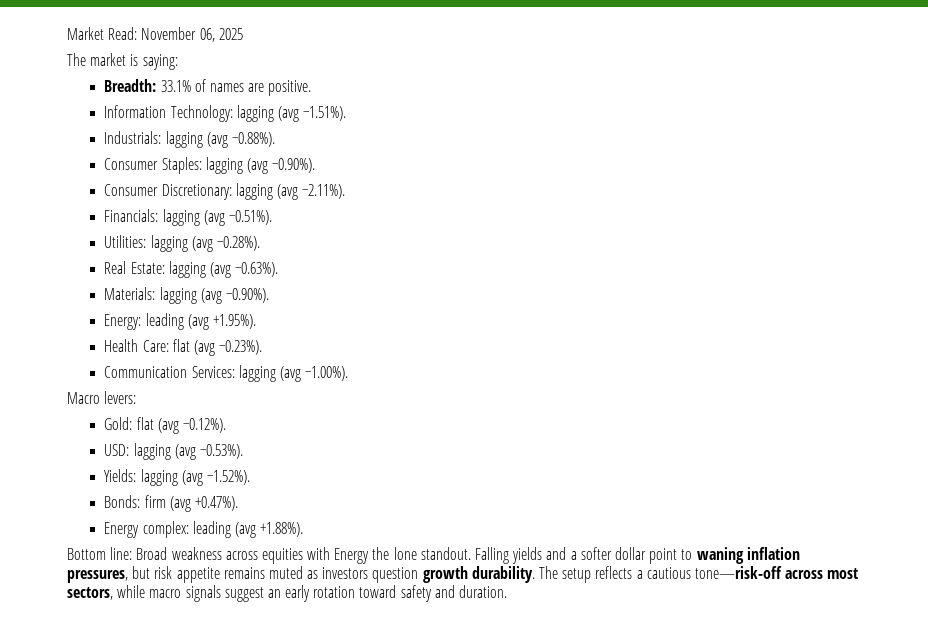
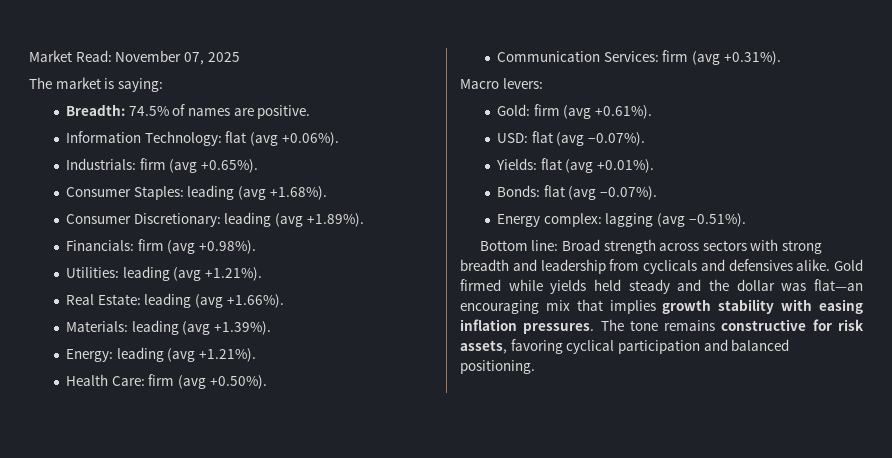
[199,28,215,42] 06, -> [183,52,204,65] 07,
[160,80,191,92] 33.1% -> [128,106,169,116] 74.5%
[236,105,347,122] [104,131,275,148] lagging (avg −1.51%). // Industrials: lagging (avg −0.88%). -> [225,131,339,146] [66,158,259,173] flat (avg +0.06%). // Industrials: firm (avg +0.65%).
[205,157,316,174] lagging (avg −0.90%). -> [187,185,327,200] leading (avg +1.68%).
[235,183,346,200] [104,209,272,226] [104,235,260,252] [104,261,279,278] [104,287,269,304] lagging (avg −2.11%). // Financials: lagging (avg −0.51%). // Utilities: lagging (avg −0.28%). // Real Estate: lagging (avg −0.63%). // Materials: lagging (avg −0.90%). -> [224,212,364,227] [66,239,257,254] [66,266,263,281] [66,293,284,308] [66,320,272,335] leading (avg +1.89%). // Financials: firm (avg +0.98%). // Utilities: leading (avg +1.21%). // Real Estate: leading (avg +1.66%). // Materials: leading (avg +1.39%).
[212,314,256,329] +1.95%). -> [199,348,257,362] +1.21%).
[172,339,263,356] flat (avg −0.23%). -> [148,374,267,389] firm (avg +0.50%).
[238,365,349,382] lagging (avg −1.00%). -> [662,50,781,65] firm (avg +0.31%).
[136,417,226,434] [104,443,243,460] [104,469,250,486] [104,495,238,512] flat (avg −0.12%). // USD: lagging (avg −0.53%). // Yields: lagging (avg −1.52%). // Bonds: firm (avg +0.47%). -> [533,104,653,119] [497,131,646,146] [496,158,655,173] [497,185,658,200] firm (avg +0.61%). // USD: flat (avg −0.07%). // Yields: flat (avg +0.01%). // Bonds: flat (avg −0.07%).
[192,521,304,538] leading (avg +1.88%). -> [605,213,746,227] lagging (avg −0.51%).
[171,547,800,564] [67,566,859,583] [67,585,508,602] weakness across equities with Energy the lone standout. Falling yields and a softer dollar point to waning inflation pressures, but risk appetite remains muted as investors question growth durability. The setup reflects a cautious tone—risk-off across most sectors, while macro signals suggest an early rotation toward safety and duration. -> [603,239,823,254] [460,259,863,274] [460,279,863,294] [460,299,863,314] [460,319,864,334] [460,339,790,354] [460,360,535,374] strength across sectors with strong breadth and leadership from cyclicals and defensives alike. Gold firmed while yields held steady and the dollar was flat—an encouraging mix that implies growth stability with easing inflation pressures. The tone remains constructive for risk assets, favoring cyclical participation and balanced positioning.

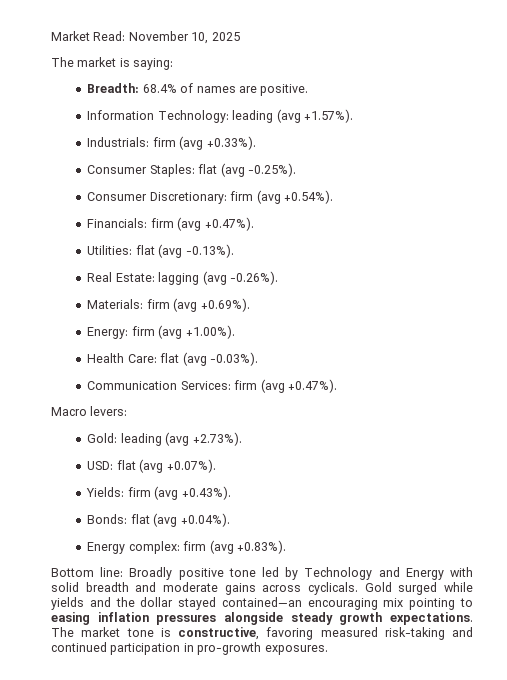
[183,52,204,65] 07, -> [191,32,209,44] 10,
[128,106,169,116] 74.5% -> [142,84,177,93] 68.4%
[225,131,339,146] flat (avg +0.06%). -> [232,109,353,123] leading (avg +1.57%).
[201,159,259,173] +0.65%). -> [206,136,256,150] +0.33%).
[187,185,327,200] leading (avg +1.68%). -> [198,163,296,177] flat (avg −0.25%).
[224,212,364,227] leading (avg +1.89%). -> [230,190,333,204] firm (avg +0.54%).
[199,240,257,254] +0.98%). -> [204,217,254,231] +0.47%).
[122,266,263,281] leading (avg +1.21%). -> [135,244,234,258] flat (avg −0.13%).
[144,293,284,308] [66,320,272,335] [66,347,257,362] leading (avg +1.66%). // Materials: leading (avg +1.39%). // Energy: leading (avg +1.21%). -> [158,271,278,285] [87,298,250,312] [87,325,235,339] lagging (avg −0.26%). // Materials: firm (avg +0.69%). // Energy: firm (avg +1.00%).
[148,374,267,389] firm (avg +0.50%). -> [160,352,258,366] flat (avg −0.03%).
[723,51,781,65] +0.31%). -> [287,379,337,393] +0.47%).
[533,104,653,119] firm (avg +0.61%). -> [120,432,242,446] leading (avg +2.73%).
[588,132,646,146] −0.07%). -> [166,459,216,473] +0.07%).
[540,158,655,173] flat (avg +0.01%). -> [127,486,231,500] firm (avg +0.43%).
[600,186,658,200] −0.07%). -> [180,513,230,527] +0.04%).
[605,213,746,227] lagging (avg −0.51%). -> [183,540,286,554] firm (avg +0.83%).
[561,239,823,254] [460,259,863,274] [460,279,863,294] [460,299,863,314] [460,319,864,334] [460,339,790,354] [460,360,535,374] Broad strength across sectors with strong breadth and leadership from cyclicals and defensives alike. Gold firmed while yields held steady and the dollar was flat—an encouraging mix that implies growth stability with easing inflation pressures. The tone remains constructive for risk assets, favoring cyclical participation and balanced positioning. -> [129,567,473,580] [51,582,474,595] [51,597,473,610] [51,612,473,625] [51,627,473,640] [51,642,328,655] Broadly positive tone led by Technology and Energy with solid breadth and moderate gains across cyclicals. Gold surged while yields and the dollar stayed contained—an encouraging mix pointing to easing inflation pressures alongside steady growth expectations. The market tone is constructive, favoring measured risk-taking and continued participation in pro-growth exposures.

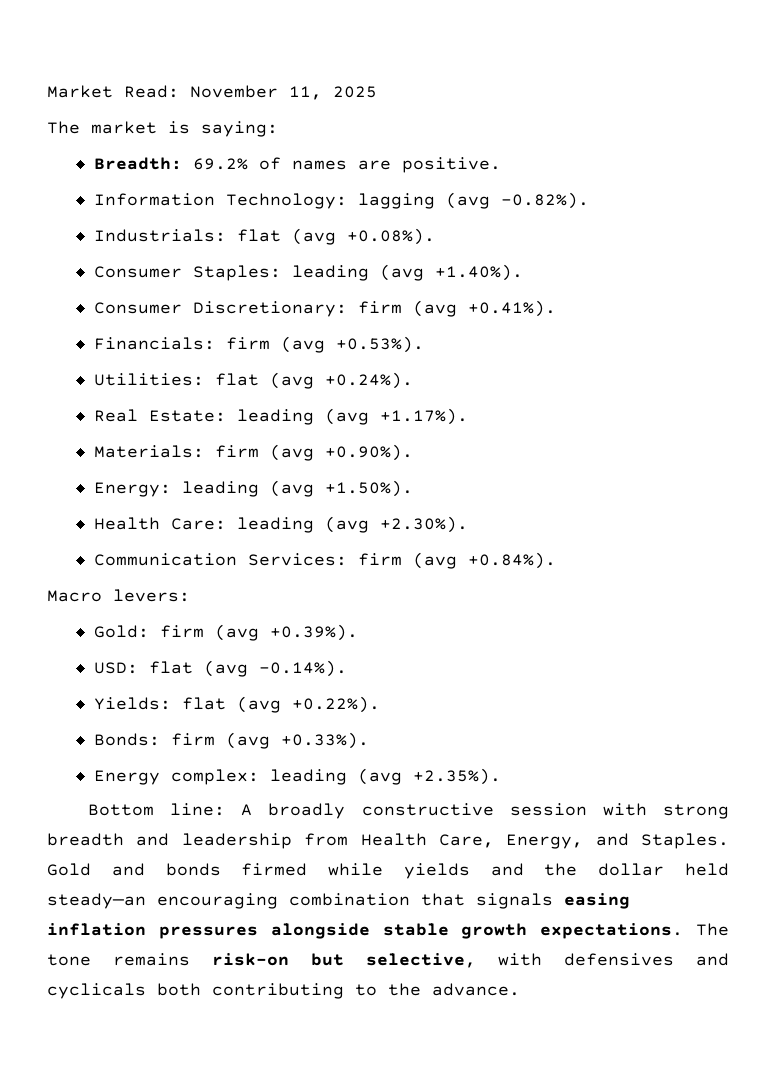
[191,32,209,44] 10, -> [289,86,322,100] 11,
[142,84,177,93] 68.4% -> [192,158,248,170] 69.2%
[232,109,353,123] [87,136,256,150] leading (avg +1.57%). // Industrials: firm (avg +0.33%). -> [357,192,589,209] [93,228,435,245] lagging (avg −0.82%). // Industrials: flat (avg +0.08%).
[198,163,296,177] flat (avg −0.25%). -> [291,264,523,281] leading (avg +1.40%).
[283,190,333,204] +0.54%). -> [467,300,556,317] +0.41%).
[204,217,254,231] +0.47%). -> [335,336,424,353] +0.53%).
[185,244,234,258] −0.13%). -> [324,372,413,389] +0.24%).
[158,271,278,285] lagging (avg −0.26%). -> [236,408,468,425] leading (avg +1.17%).
[200,298,250,312] +0.69%). -> [324,444,413,461] +0.90%).
[131,325,235,339] firm (avg +1.00%). -> [181,480,413,497] leading (avg +1.50%).
[160,352,258,366] flat (avg −0.03%). -> [236,516,468,533] leading (avg +2.30%).
[287,379,337,393] +0.47%). -> [467,552,556,569] +0.84%).
[120,432,242,446] leading (avg +2.73%). -> [159,624,358,641] firm (avg +0.39%).
[166,459,216,473] +0.07%). -> [258,660,347,677] −0.14%).
[127,486,231,500] [87,513,230,527] firm (avg +0.43%). // Bonds: flat (avg +0.04%). -> [181,696,380,713] [93,732,369,749] flat (avg +0.22%). // Bonds: firm (avg +0.33%).
[183,540,286,554] firm (avg +0.83%). -> [269,768,501,785] leading (avg +2.35%).
[129,567,473,580] [51,582,438,595] Broadly positive tone led by Technology and Energy with solid breadth and moderate gains across cyclicals. Gold surged -> [241,803,729,819] [47,833,729,849] [47,863,308,876] A broadly constructive session with strong breadth and leadership from Health Care, Energy, and Staples. Gold and bonds firmed
[178,597,473,610] stayed contained—an encouraging mix pointing to -> [685,863,729,876] [47,893,553,909] held steady—an encouraging combination that signals
[290,612,333,625] steady -> [382,923,449,936] stable
[81,627,473,640] [51,642,328,655] market tone is constructive, favoring measured risk-taking and continued participation in pro-growth exposures. -> [47,953,729,968] [47,983,520,999] tone remains risk-on but selective, with defensives and cyclicals both contributing to the advance.

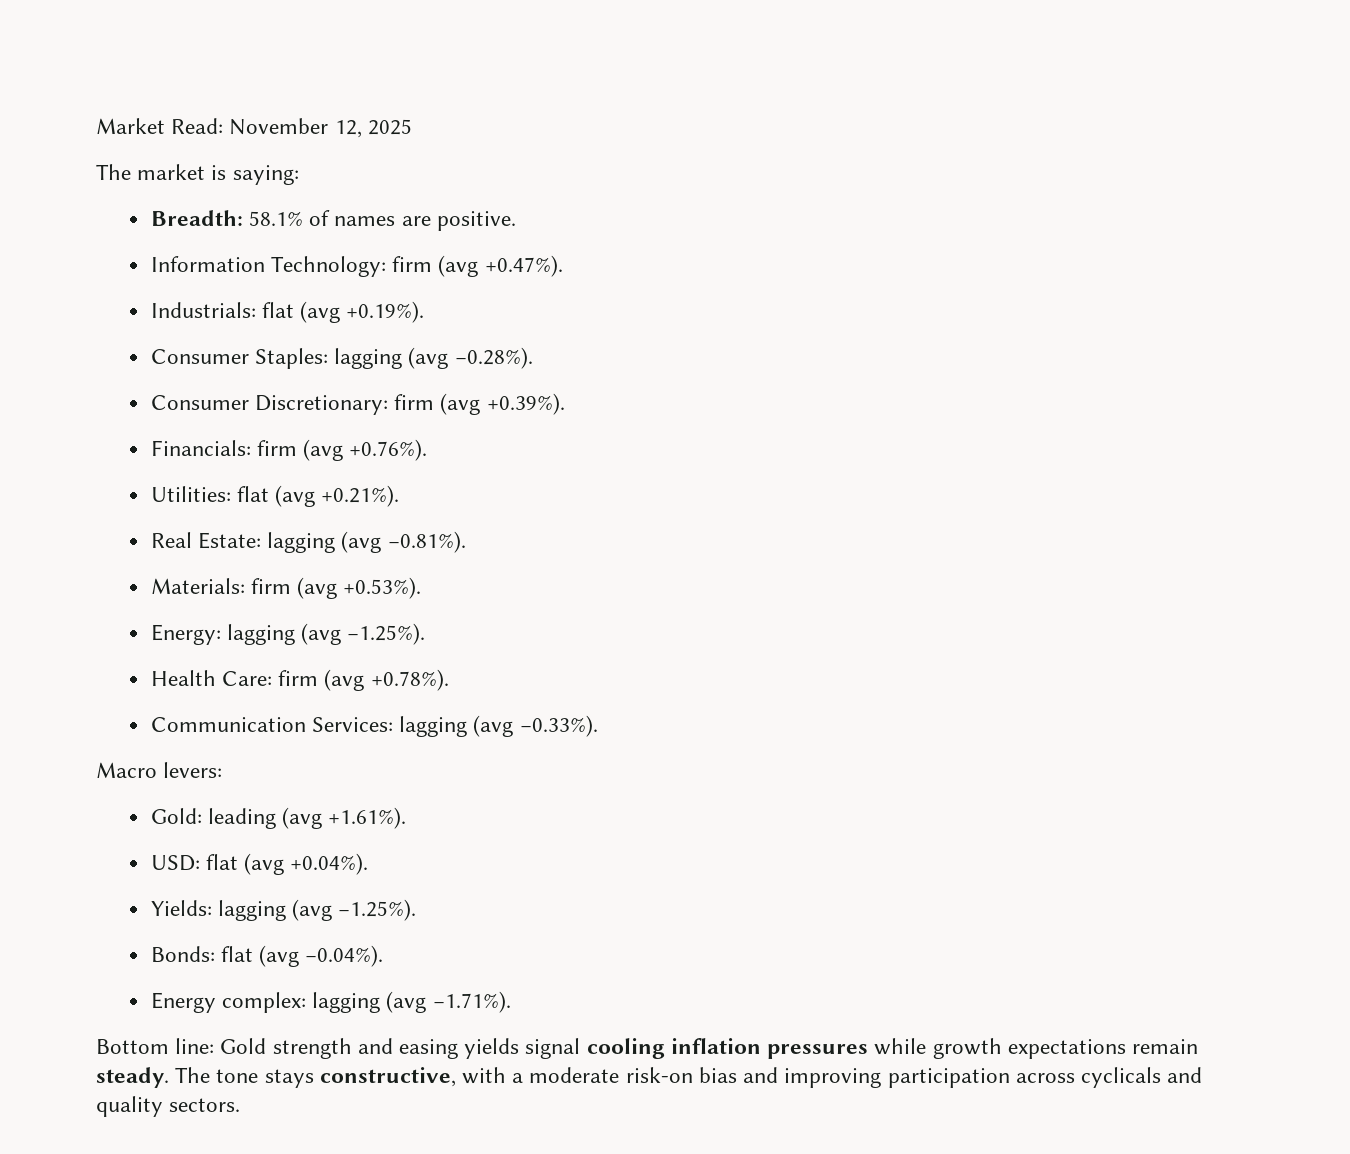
[289,86,322,100] 11, -> [334,120,362,138] 12,
[192,158,248,170] 69.2% -> [248,211,303,226] 58.1%
[357,192,589,209] lagging (avg −0.82%). -> [392,255,563,277] firm (avg +0.47%).
[346,228,435,245] +0.08%). -> [346,301,425,323] +0.19%).
[291,264,523,281] leading (avg +1.40%). -> [334,347,533,369] lagging (avg −0.28%).
[467,300,556,317] +0.41%). -> [486,393,565,415] +0.39%).
[335,336,424,353] +0.53%). -> [349,439,428,461] +0.76%).
[324,372,413,389] +0.24%). -> [321,485,400,507] +0.21%).
[236,408,468,425] leading (avg +1.17%). -> [267,531,466,553] lagging (avg −0.81%).
[324,444,413,461] +0.90%). -> [343,577,422,599] +0.53%).
[181,480,413,497] leading (avg +1.50%). -> [226,623,426,645] lagging (avg −1.25%).
[236,516,468,533] leading (avg +2.30%). -> [278,669,449,691] firm (avg +0.78%).
[357,552,556,569] firm (avg +0.84%). -> [399,715,598,737] lagging (avg −0.33%).
[159,624,358,641] firm (avg +0.39%). -> [207,807,407,829] leading (avg +1.61%).
[258,660,347,677] −0.14%). -> [290,853,369,875] +0.04%).
[181,696,380,713] [93,732,369,749] flat (avg +0.22%). // Bonds: firm (avg +0.33%). -> [217,899,417,921] [150,945,384,967] lagging (avg −1.25%). // Bonds: flat (avg −0.04%).
[269,768,501,785] leading (avg +2.35%). -> [312,991,511,1013] lagging (avg −1.71%).
[241,803,729,819] [47,833,729,849] [47,863,729,879] [47,893,630,909] [47,923,729,939] [47,953,729,968] [47,983,520,999] A broadly constructive session with strong breadth and leadership from Health Care, Energy, and Staples. Gold and bonds firmed while yields and the dollar held steady—an encouraging combination that signals easing inflation pressures alongside stable growth expectations. The tone remains risk-on but selective, with defensives and cyclicals both contributing to the advance. -> [220,1038,1198,1059] [96,1067,1203,1088] [96,1096,241,1117] Gold strength and easing yields signal cooling inflation pressures while growth expectations remain steady. The tone stays constructive, with a moderate risk-on bias and improving participation across cyclicals and quality sectors.

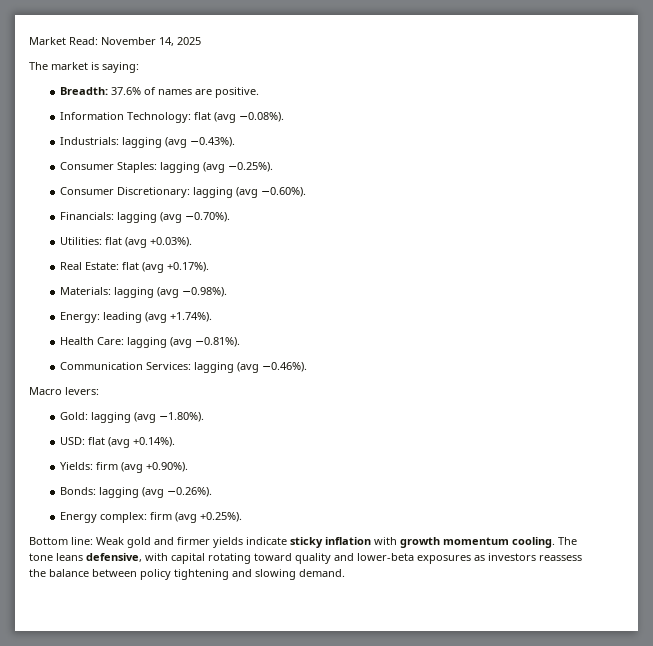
[334,120,362,138] 12, -> [159,37,174,46] 14,
[248,211,303,226] 58.1% -> [111,87,142,95] 37.6%
[392,255,563,277] [150,301,425,323] firm (avg +0.47%). // Industrials: flat (avg +0.19%). -> [194,112,285,123] [60,137,236,148] flat (avg −0.08%). // Industrials: lagging (avg −0.43%).
[454,347,533,369] −0.28%). -> [228,162,274,172] −0.25%).
[394,393,565,415] [150,439,428,461] firm (avg +0.39%). // Financials: firm (avg +0.76%). -> [193,187,307,198] [60,212,231,223] lagging (avg −0.60%). // Financials: lagging (avg −0.70%).
[321,485,400,507] +0.21%). -> [150,237,193,247] +0.03%).
[267,531,466,553] [150,577,422,599] [150,623,426,645] [150,669,449,691] lagging (avg −0.81%). // Materials: firm (avg +0.53%). // Energy: lagging (avg −1.25%). // Health Care: firm (avg +0.78%). -> [122,262,210,273] [60,287,228,298] [60,312,213,323] [60,337,241,348] flat (avg +0.17%). // Materials: lagging (avg −0.98%). // Energy: leading (avg +1.74%). // Health Care: lagging (avg −0.81%).
[519,715,598,737] −0.33%). -> [262,362,308,372] −0.46%).
[207,807,407,829] leading (avg +1.61%). -> [91,412,205,423] lagging (avg −1.80%).
[290,853,369,875] +0.04%). -> [133,437,176,447] +0.14%).
[217,899,417,921] [150,945,384,967] lagging (avg −1.25%). // Bonds: flat (avg −0.04%). -> [96,462,189,473] [60,487,213,498] firm (avg +0.90%). // Bonds: lagging (avg −0.26%).
[312,991,511,1013] lagging (avg −1.71%). -> [150,512,243,523] firm (avg +0.25%).
[220,1038,1198,1059] [96,1067,1203,1088] [96,1096,241,1117] Gold strength and easing yields signal cooling inflation pressures while growth expectations remain steady. The tone stays constructive, with a moderate risk-on bias and improving participation across cyclicals and quality sectors. -> [96,537,577,548] [29,553,582,564] [29,569,345,580] Weak gold and firmer yields indicate sticky inflation with growth momentum cooling. The tone leans defensive, with capital rotating toward quality and lower-beta exposures as investors reassess the balance between policy tightening and slowing demand.

